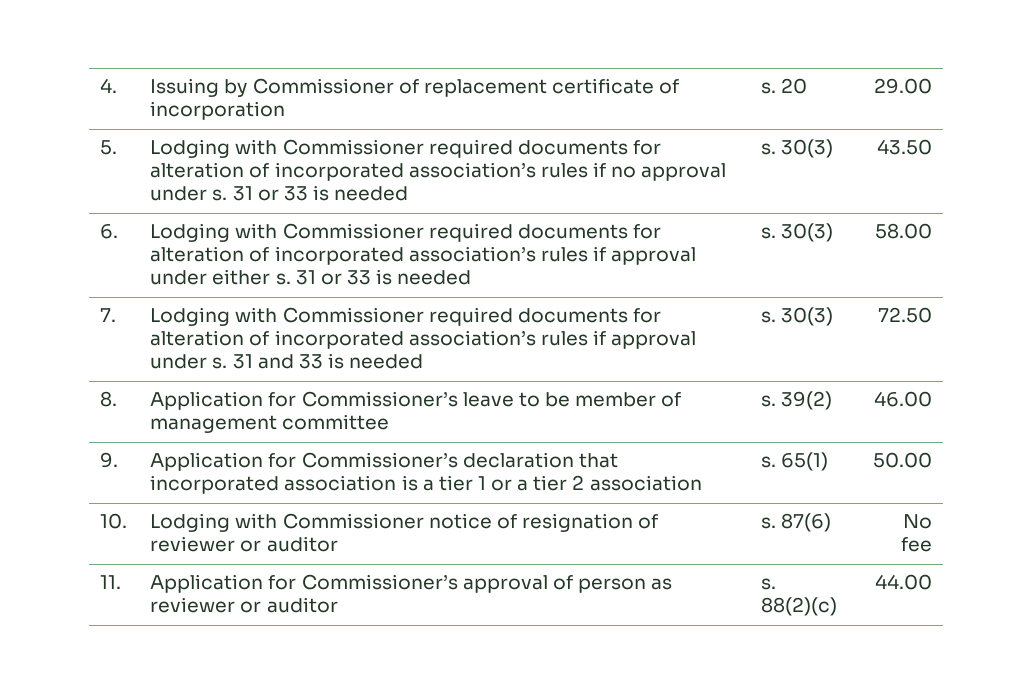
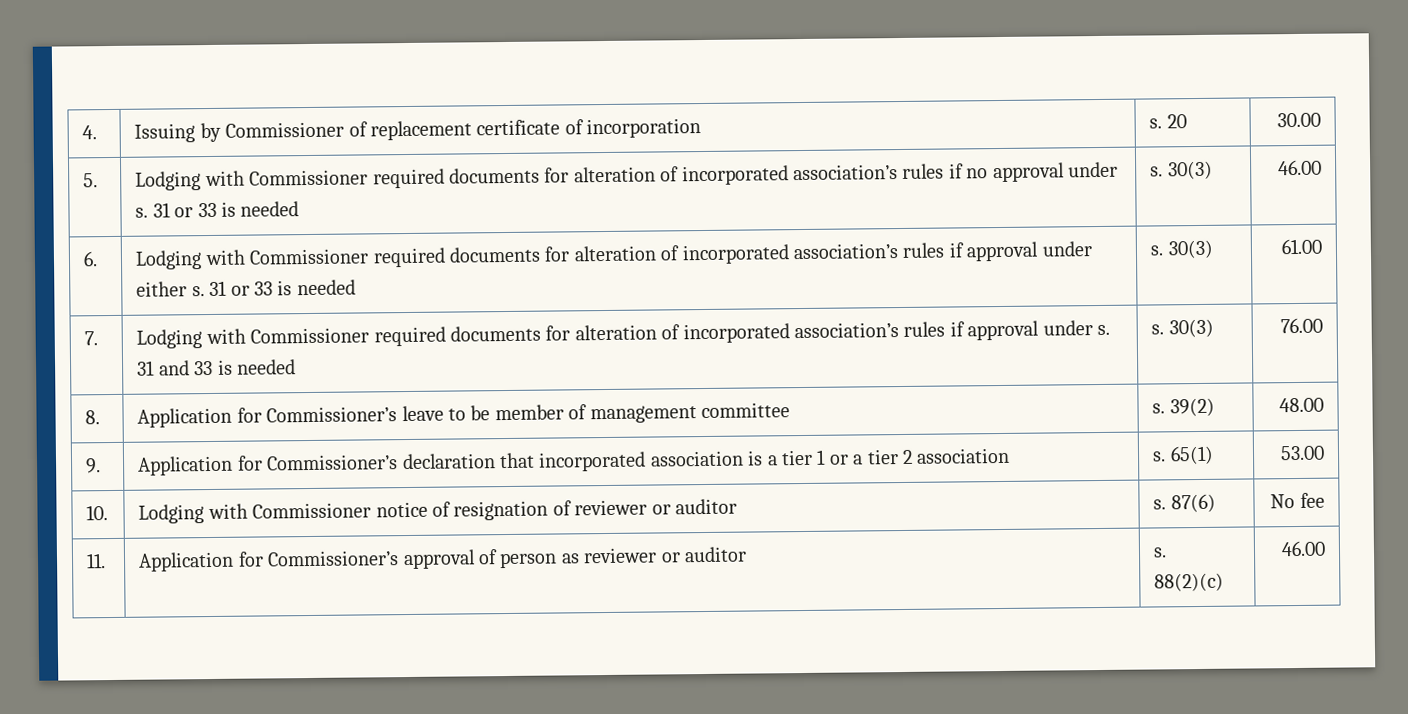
[873,78,932,94] 29.00 -> [1276,112,1321,128] 30.00
[876,139,932,155] 43.50 -> [1277,159,1322,176] 46.00
[874,223,932,239] 58.00 -> [1280,238,1322,255] 61.00
[877,307,932,323] 72.50 -> [1279,317,1323,334] 76.00
[873,391,932,407] 46.00 -> [1278,397,1324,413] 48.00
[872,452,932,468] 50.00 -> [1279,445,1325,461] 53.00
[874,574,932,590] 44.00 -> [1280,540,1326,557] 46.00

